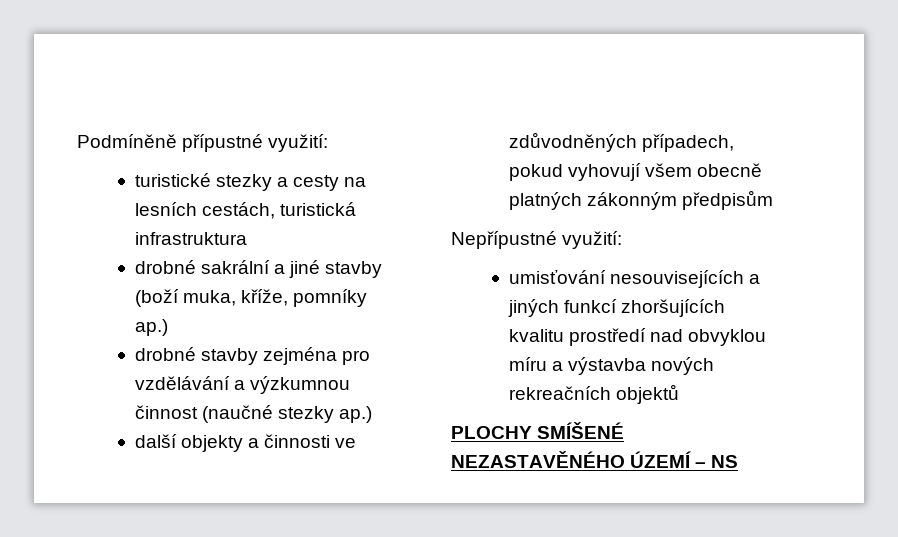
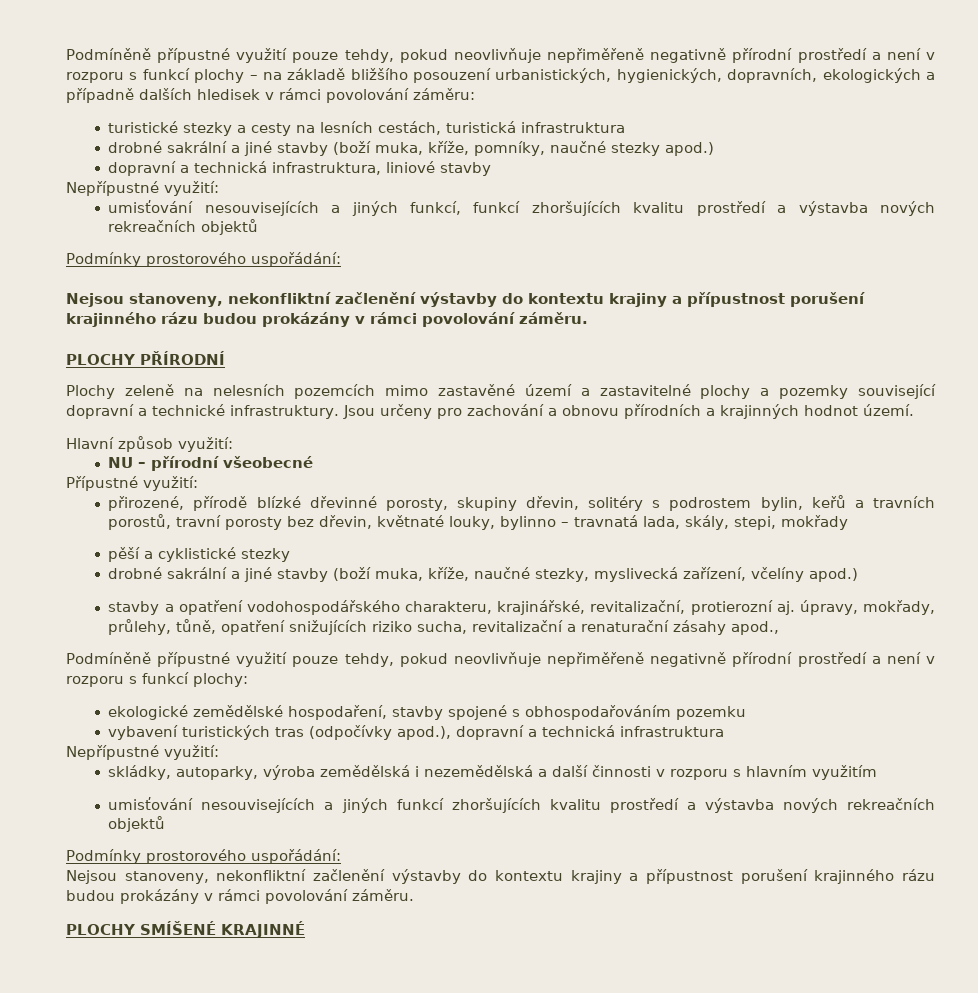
[77,134,329,152] Podmíněně přípustné využití: -> [66,48,936,63] [66,68,935,83] [66,88,475,103] Podmíněně přípustné využití pouze tehdy, pokud neovlivňuje nepřiměřeně negativně přírodní prostředí a není v rozporu s funkcí plochy – na základě bližšího posouzení urbanistických, hygienických, dopravních, ekologických a případně dalších hledisek v rámci povolování záměru:
[293,289,368,307] [134,319,168,336] [134,347,371,365] [134,376,350,394] [134,405,373,423] [134,434,357,452] [508,132,734,152] [508,163,763,181] [508,190,773,210] [451,231,623,249] pomníky ap.) // drobné stavby zejména pro vzdělávání a výzkumnou činnost (naučné stezky ap.) // další objekty a činnosti ve zdůvodněných případech, pokud vyhovují všem obecně platných zákonným předpisům // Nepřípustné využití: -> [474,141,715,156] [108,161,492,176] [66,181,219,196] [108,200,935,216] [108,219,259,235] [66,252,341,267] [66,292,865,307] [66,312,588,327] [66,351,225,365] [66,384,936,399] [66,404,914,419] [66,436,233,452] [108,456,314,471] [66,476,198,491] [108,495,936,511] [108,514,849,530] [108,547,291,562] [108,567,859,582] [108,600,936,615] [108,619,780,635] [66,652,936,667] [66,672,248,687] [108,705,747,720] [108,725,725,740] [66,745,219,760] [108,765,878,780] pomníky, naučné stezky apod.) // dopravní a technická infrastruktura, liniové stavby // Nepřípustné využití: // umisťování nesouvisejících a jiných funkcí, funkcí zhoršujících kvalitu prostředí a výstavba nových rekreačních objektů // Podmínky prostorového uspořádání: // Nejsou stanoveny, nekonfliktní začlenění výstavby do kontextu krajiny a přípustnost porušení krajinného rázu budou prokázány v rámci povolování záměru. // PLOCHY PŘÍRODNÍ // Plochy zeleně na nelesních pozemcích mimo zastavěné území a zastavitelné plochy a pozemky související dopravní a technické infrastruktury. Jsou určeny pro zachování a obnovu přírodních a krajinných hodnot území. // Hlavní způsob využití: // NU – přírodní všeobecné // Přípustné využití: // přirozené, přírodě blízké dřevinné porosty, skupiny dřevin, solitéry s podrostem bylin, keřů a travních porostů, travní porosty bez dřevin, květnaté louky, bylinno – travnatá lada, skály, stepi, mokřady // pěší a cyklistické stezky // drobné sakrální a jiné stavby (boží muka, kříže, naučné stezky, myslivecká zařízení, včelíny apod.) // stavby a opatření vodohospodářského charakteru, krajinářské, revitalizační, protierozní aj. úpravy, mokřady, průlehy, tůně, opatření snižujících riziko sucha, revitalizační a renaturační zásahy apod., // Podmíněně přípustné využití pouze tehdy, pokud neovlivňuje nepřiměřeně negativně přírodní prostředí a není v rozporu s funkcí plochy: // ekologické zemědělské hospodaření, stavby spojené s obhospodařováním pozemku // vybavení turistických tras (odpočívky apod.), dopravní a technická infrastruktura // Nepřípustné využití: // skládky, autoparky, výroba zemědělská i nezemědělská a další činnosti v rozporu s hlavním využitím
[649,329,767,346] [508,357,715,375] [508,384,679,404] [451,422,625,439] [451,451,739,468] nad obvyklou míru a výstavba nových rekreačních objektů // PLOCHY SMÍŠENÉ NEZASTAVĚNÉHO ÚZEMÍ – NS -> [686,798,936,813] [108,816,166,832] [66,849,341,864] [66,869,935,884] [66,889,414,904] [66,921,305,938] a výstavba nových rekreačních objektů // Podmínky prostorového uspořádání: // Nejsou stanoveny, nekonfliktní začlenění výstavby do kontextu krajiny a přípustnost porušení krajinného rázu budou prokázány v rámci povolování záměru. // PLOCHY SMÍŠENÉ KRAJINNÉ

